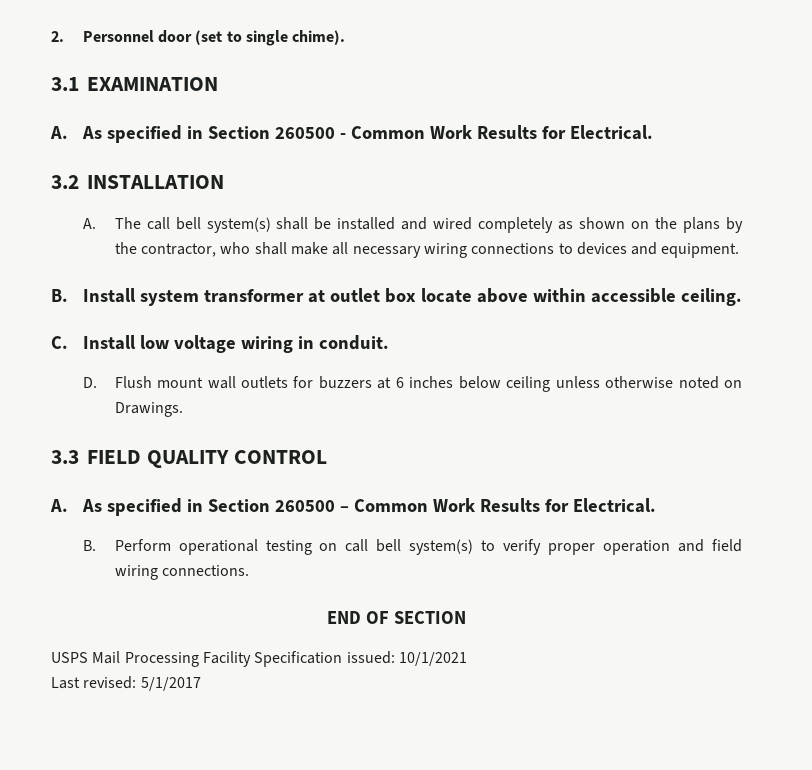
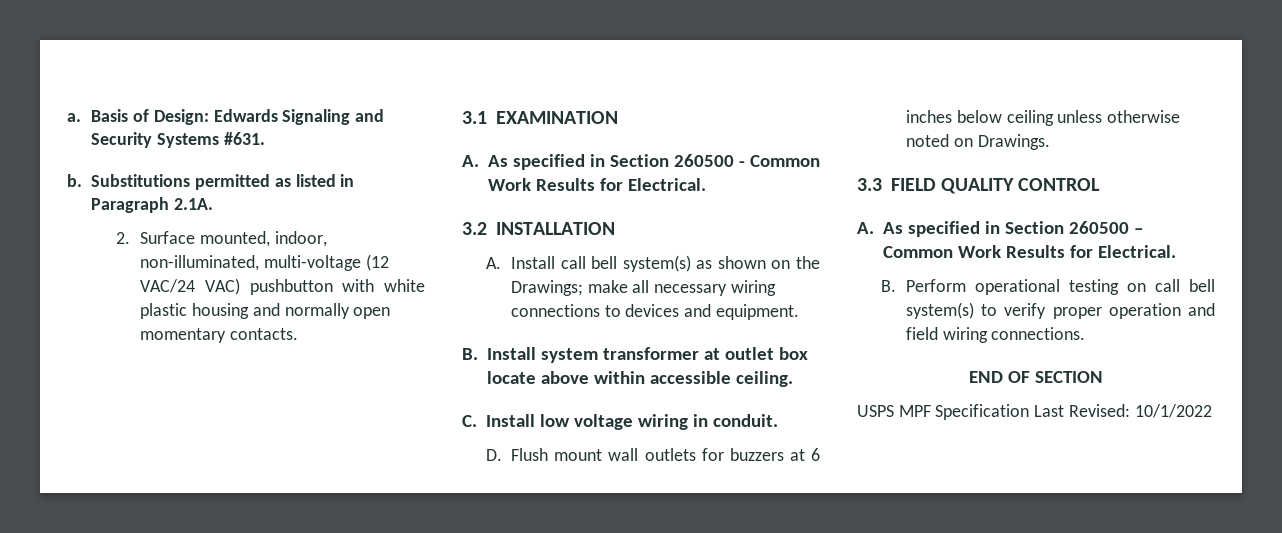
[51,30,346,46] 2. Personnel door (set to single chime). -> [67,109,385,125] [91,132,265,148] [67,174,355,190] [91,197,214,213] [115,231,327,247] [140,254,389,271] [140,278,425,295] [140,303,391,319] [140,328,299,343] a. Basis of Design: Edwards Signaling and Security Systems #631. // b. Substitutions permitted as listed in Paragraph 2.1A. // 2. Surface mounted, indoor, non-illuminated, multi-voltage (12 VAC/24 VAC) pushbutton with white plastic housing and normally open momentary contacts.
[114,217,744,233] [114,242,287,257] The call bell system(s) shall be installed and wired completely as shown on the plans by the contractor, who shall -> [510,255,820,272] [510,280,583,296] Install call bell system(s) as shown on the Drawings;
[92,651,467,667] [51,676,201,691] Mail Processing Facility Specification issued: 10/1/2021 // Last revised: 5/1/2017 -> [898,404,1212,420] MPF Specification Last Revised: 10/1/2022

